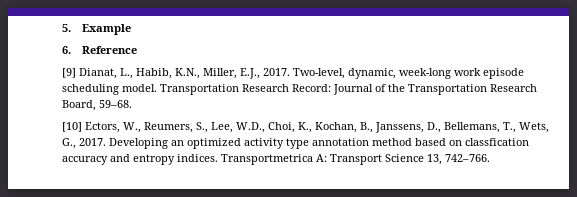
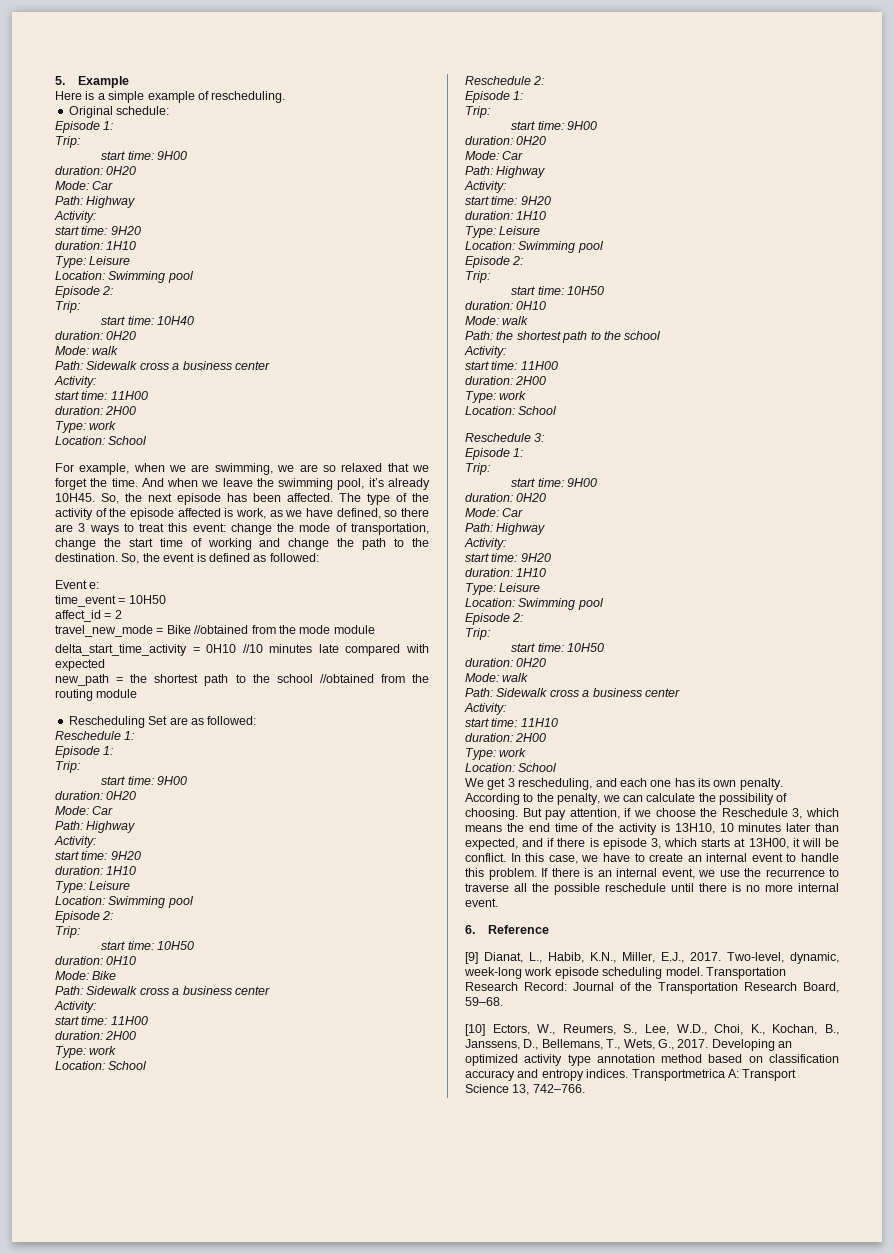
(131, 29) none -> [55,91,286,103] [68,106,170,118] [55,121,114,133] [55,136,80,148] [101,151,188,160] [55,166,137,175] [55,181,114,190] [55,196,136,208] [54,211,96,223] [55,226,141,235] [55,241,137,250] [55,256,131,268] [55,271,194,283] [55,286,114,298] [55,301,80,313] [101,316,195,325] [55,331,137,340] [55,346,119,355] [55,361,270,370] [54,376,96,388] [55,391,148,400] [55,406,137,415] [55,421,117,433] [55,436,148,445] [55,463,430,475] [55,478,430,490] [55,493,429,505] [55,508,430,520] [55,523,429,535] [55,538,430,550] [55,553,319,564] [55,580,100,589] [55,595,166,607] [55,610,122,622] [55,625,375,637] [55,644,429,656] [55,659,105,671] [55,674,429,686] [55,689,138,701] [68,716,257,728] [55,731,135,740] [55,746,114,758] [55,761,80,773] [101,776,188,785] [55,791,137,800] [55,806,114,815] [55,821,136,833] [54,836,96,848] [55,851,141,860] [55,866,137,875] [55,881,131,893] [55,896,194,908] [55,911,114,923] [55,926,80,938] [101,941,195,950] [55,956,137,965] [55,971,117,980] [55,986,270,995] [54,1001,96,1013] [55,1016,148,1025] [55,1031,137,1040] [55,1046,117,1058] [55,1061,148,1070] [465,76,545,85] [465,91,524,103] [465,106,490,118] [511,121,598,130] [465,136,547,145] [465,151,524,160] [465,166,546,178] [464,181,506,193] [465,196,551,205] [465,211,547,220] [465,226,541,238] [465,241,604,253] [465,256,524,268] [465,271,490,283] [511,286,605,295] [465,301,547,310] [465,316,529,325] [465,331,662,343] [464,346,506,358] [465,361,558,370] [465,376,547,385] [465,391,527,403] [465,406,558,415] [465,433,545,442] [465,448,524,460] [465,463,490,475] [511,478,598,487] [465,493,547,502] [465,508,524,517] [465,523,546,535] [464,538,506,550] [465,553,551,562] [465,568,547,577] [465,583,541,595] [465,598,604,610] [465,613,524,625] [465,628,490,640] [511,643,605,652] [465,658,547,667] [465,673,529,682] [465,688,680,697] [464,703,506,715] [465,718,558,727] [465,733,547,742] [465,748,527,760] [465,763,558,772] [465,778,783,790] [465,793,788,805] [465,808,839,820] [465,823,839,835] [465,838,839,850] [465,853,839,864] [465,868,839,880] [465,883,839,895] [465,898,498,907] // Here is a simple example of rescheduling. // Original schedule: // Episode 1: // Trip: // start time: 9H00 // duration: 0H20 // Mode: Car // Path: Highway // Activity: // start time: 9H20 // duration: 1H10 // Type: Leisure // Location: Swimming pool // Episode 2: // Trip: // start time: 10H40 // duration: 0H20 // Mode: walk // Path: Sidewalk cross a business center // Activity: // start time: 11H00 // duration: 2H00 // Type: work // Location: School // For example, when we are swimming, we are so relaxed that we forget the time. And when we leave the swimming pool, it’s already 10H45. So, the next episode has been affected. The type of the activity of the episode affected is work, as we have defined, so there are 3 ways to treat this event: change the mode of transportation, change the start time of working and change the path to the destination. So, the event is defined as followed: // Event e: // time_event = 10H50 // affect_id = 2 // travel_new_mode = Bike //obtained from the mode module // delta_start_time_activity = 0H10 //10 minutes late compared with expected // new_path = the shortest path to the school //obtained from the routing module // Rescheduling Set are as followed: // Reschedule 1: // Episode 1: // Trip: // start time: 9H00 // duration: 0H20 // Mode: Car // Path: Highway // Activity: // start time: 9H20 // duration: 1H10 // Type: Leisure // Location: Swimming pool // Episode 2: // Trip: // start time: 10H50 // duration: 0H10 // Mode: Bike // Path: Sidewalk cross a business center // Activity: // start time: 11H00 // duration: 2H00 // Type: work // Location: School // Reschedule 2: // Episode 1: // Trip: // start time: 9H00 // duration: 0H20 // Mode: Car // Path: Highway // Activity: // start time: 9H20 // duration: 1H10 // Type: Leisure // Location: Swimming pool // Episode 2: // Trip: // start time: 10H50 // duration: 0H10 // Mode: walk // Path: the shortest path to the school // Activity: // start time: 11H00 // duration: 2H00 // Type: work // Location: School // Reschedule 3: // Episode 1: // Trip: // start time: 9H00 // duration: 0H20 // Mode: Car // Path: Highway // Activity: // start time: 9H20 // duration: 1H10 // Type: Leisure // Location: Swimming pool // Episode 2: // Trip: // start time: 10H50 // duration: 0H20 // Mode: walk // Path: Sidewalk cross a business center // Activity: // start time: 11H10 // duration: 2H00 // Type: work // Location: School // We get 3 rescheduling, and each one has its own penalty. According to the penalty, we can calculate the possibility of choosing. But pay attention, if we choose the Reschedule 3, which means the end time of the activity is 13H10, 10 minutes later than expected, and if there is episode 3, which starts at 13H00, it will be conflict. In this case, we have to create an internal event to handle this problem. If there is an internal event, we use the recurrence to traverse all the possible reschedule until there is no more internal event.
[465,138,529,146] classfication -> [769,1054,839,1063] classification

